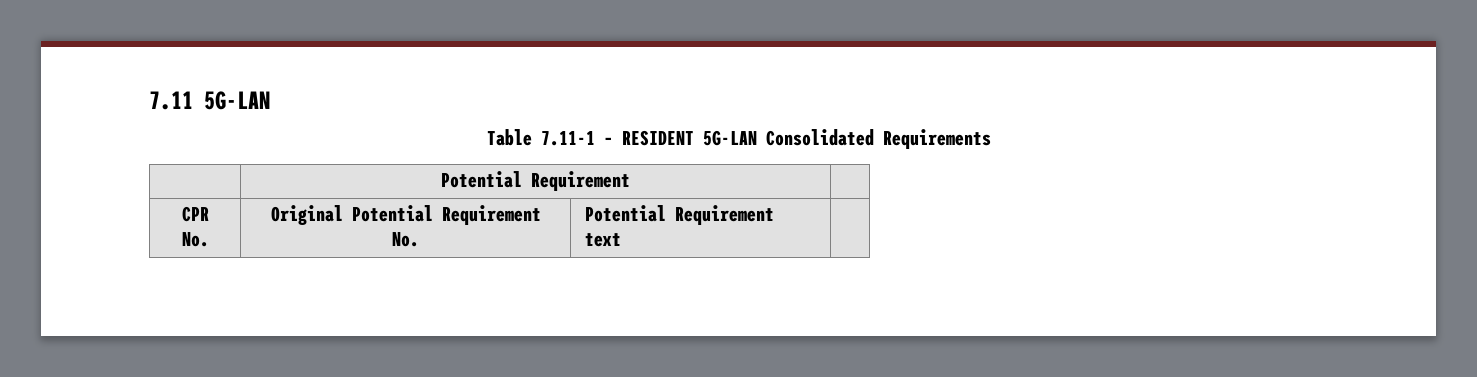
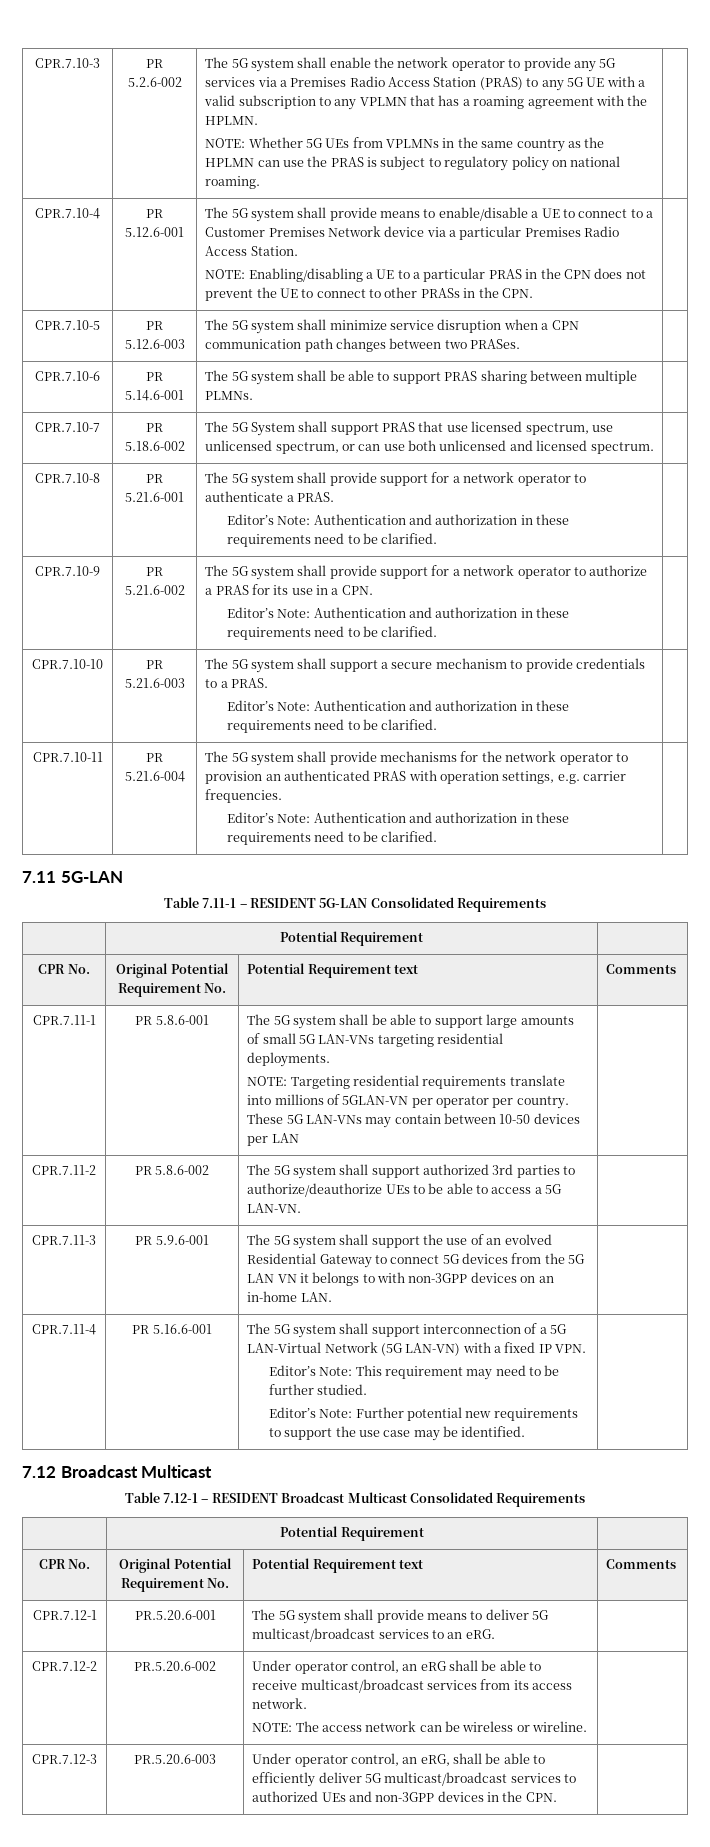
(149, 100) none -> [35,58,100,68] [146,59,163,68] [127,77,182,87] [205,57,617,72] [205,76,646,91] [204,95,648,110] [205,116,259,125] [205,137,605,152] [205,156,621,171] [205,176,261,189] [35,208,100,219] [146,209,163,218] [125,227,184,237] [205,207,654,222] [205,226,620,240] [205,246,298,256] [205,268,646,282] [205,287,533,301] [35,320,100,330] [146,321,163,330] [124,339,185,349] [205,319,579,334] [205,338,521,352] [35,371,100,381] [146,372,163,381] [125,390,184,401] [205,370,638,385] [205,391,254,400] [35,422,100,432] [146,423,163,432] [124,441,185,451] [205,421,613,436] [205,440,654,454] [35,473,100,483] [146,474,163,483] [125,492,184,502] [205,472,586,487] [205,491,334,502] [226,514,570,525] [226,533,438,547] [35,566,100,576] [146,567,163,576] [124,585,185,595] [205,565,648,580] [205,584,373,595] [226,607,570,618] [226,626,438,640] [32,659,103,669] [146,660,163,669] [124,678,185,688] [205,658,645,673] [205,678,268,688] [226,700,570,711] [226,719,438,733] [32,752,103,762] [146,753,163,762] [124,771,185,782] [205,751,628,766] [205,770,627,784] [205,789,283,803] [226,812,570,823] [226,831,438,845] CPR.7.10-3 | PR 5.2.6-002 | The 5G system shall enable the network operator to provide any 5G services via a Premises Radio Access Station (PRAS) to any 5G UE with a valid subscription to any VPLMN that has a roaming agreement with the HPLMN. // NOTE: Whether 5G UEs from VPLMNs in the same country as the HPLMN can use the PRAS is subject to regulatory policy on national roaming. | // CPR.7.10-4 | PR 5.12.6-001 | The 5G system shall provide means to enable/disable a UE to connect to a Customer Premises Network device via a particular Premises Radio Access Station. // NOTE: Enabling/disabling a UE to a particular PRAS in the CPN does not prevent the UE to connect to other PRASs in the CPN. | // CPR.7.10-5 | PR 5.12.6-003 | The 5G system shall minimize service disruption when a CPN communication path changes between two PRASes. | // CPR.7.10-6 | PR 5.14.6-001 | The 5G system shall be able to support PRAS sharing between multiple PLMNs. | // CPR.7.10-7 | PR 5.18.6-002 | The 5G System shall support PRAS that use licensed spectrum, use unlicensed spectrum, or can use both unlicensed and licensed spectrum. | // CPR.7.10-8 | PR 5.21.6-001 | The 5G system shall provide support for a network operator to authenticate a PRAS. // Editor’s Note: Authentication and authorization in these requirements need to be clarified. | // CPR.7.10-9 | PR 5.21.6-002 | The 5G system shall provide support for a network operator to authorize a PRAS for its use in a CPN. // Editor’s Note: Authentication and authorization in these requirements need to be clarified. | // CPR.7.10-10 | PR 5.21.6-003 | The 5G system shall support a secure mechanism to provide credentials to a PRAS. // Editor’s Note: Authentication and authorization in these requirements need to be clarified. | // CPR.7.10-11 | PR 5.21.6-004 | The 5G system shall provide mechanisms for the network operator to provision an authenticated PRAS with operation settings, e.g. carrier frequencies. // Editor’s Note: Authentication and authorization in these requirements need to be clarified. | //
(621, 240) none -> [606,964,677,974] [32,1015,96,1025] [135,1015,209,1025] [247,1014,574,1029] [247,1033,504,1047] [247,1052,331,1067] [247,1075,565,1089] [247,1094,569,1109] [247,1113,580,1128] [247,1133,299,1146] [32,1165,96,1175] [134,1165,210,1175] [247,1164,576,1179] [247,1183,563,1197] [247,1203,302,1213] [32,1235,96,1245] [135,1235,209,1245] [247,1234,552,1249] [247,1253,586,1268] [247,1272,554,1286] [247,1291,332,1302] [32,1324,96,1335] [132,1324,212,1334] [247,1323,568,1338] [247,1342,587,1356] [268,1365,560,1380] [268,1384,368,1395] [268,1407,578,1421] [268,1426,526,1441] [22,1465,213,1478] [124,1492,586,1507] [280,1526,424,1541] [38,1559,91,1569] [119,1558,232,1573] [120,1578,230,1592] [252,1558,423,1573] [606,1559,677,1569] [32,1610,97,1620] [134,1610,216,1620] [252,1609,550,1624] [252,1628,495,1642] [32,1661,97,1671] [134,1661,216,1671] [252,1660,542,1674] [252,1679,573,1693] [252,1698,308,1709] [252,1721,588,1732] [32,1754,97,1764] [134,1754,216,1764] [252,1753,546,1767] [252,1772,577,1787] [252,1791,557,1802] | Comments // CPR.7.11-1 | PR 5.8.6-001 | The 5G system shall be able to support large amounts of small 5G LAN-VNs targeting residential deployments. // NOTE: Targeting residential requirements translate into millions of 5GLAN-VN per operator per country. These 5G LAN-VNs may contain between 10-50 devices per LAN | // CPR.7.11-2 | PR 5.8.6-002 | The 5G system shall support authorized 3rd parties to authorize/deauthorize UEs to be able to access a 5G LAN-VN. | // CPR.7.11-3 | PR 5.9.6-001 | The 5G system shall support the use of an evolved Residential Gateway to connect 5G devices from the 5G LAN VN it belongs to with non-3GPP devices on an in-home LAN. | // CPR.7.11-4 | PR 5.16.6-001 | The 5G system shall support interconnection of a 5G LAN-Virtual Network (5G LAN-VN) with a fixed IP VPN. // Editor’s Note: This requirement may need to be further studied. // Editor’s Note: Further potential new requirements to support the use case may be identified. | // 7.12 Broadcast Multicast // Table 7.12-1 – RESIDENT Broadcast Multicast Consolidated Requirements // | Potential Requirement | // CPR No. | Original Potential Requirement No. | Potential Requirement text | Comments // CPR.7.12-1 | PR.5.20.6-001 | The 5G system shall provide means to deliver 5G multicast/broadcast services to an eRG. | // CPR.7.12-2 | PR.5.20.6-002 | Under operator control, an eRG shall be able to receive multicast/broadcast services from its access network. // NOTE: The access network can be wireless or wireline. | // CPR.7.12-3 | PR.5.20.6-003 | Under operator control, an eRG, shall be able to efficiently deliver 5G multicast/broadcast services to authorized UEs and non-3GPP devices in the CPN.

